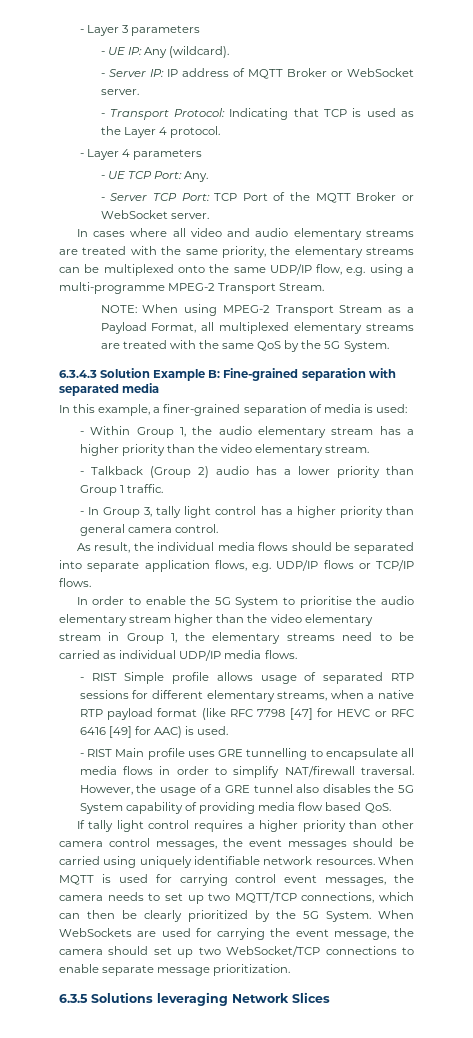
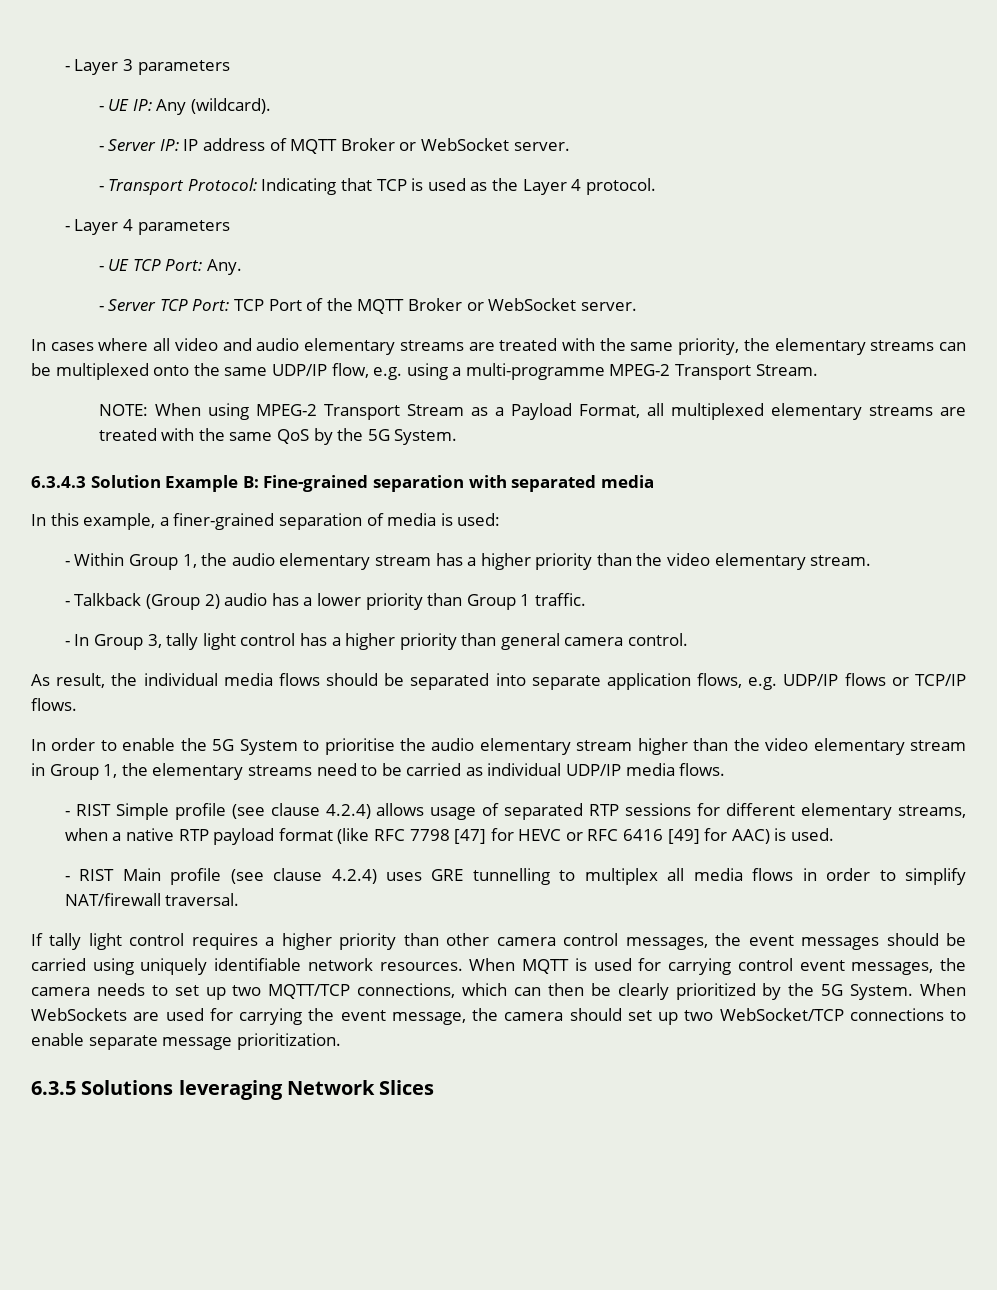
(210, 678) none -> [231,803,371,819] (see clause 4.2.4)
(185, 754) none -> [230,868,377,884] (see clause 4.2.4)
[325,748,398,760] encapsulate -> [584,868,658,885] multiplex
[79,784,415,796] [79,802,391,814] However, the usage of a GRE tunnel also disables the 5G System capability of providing media flow based QoS. -> (240, 899) none

